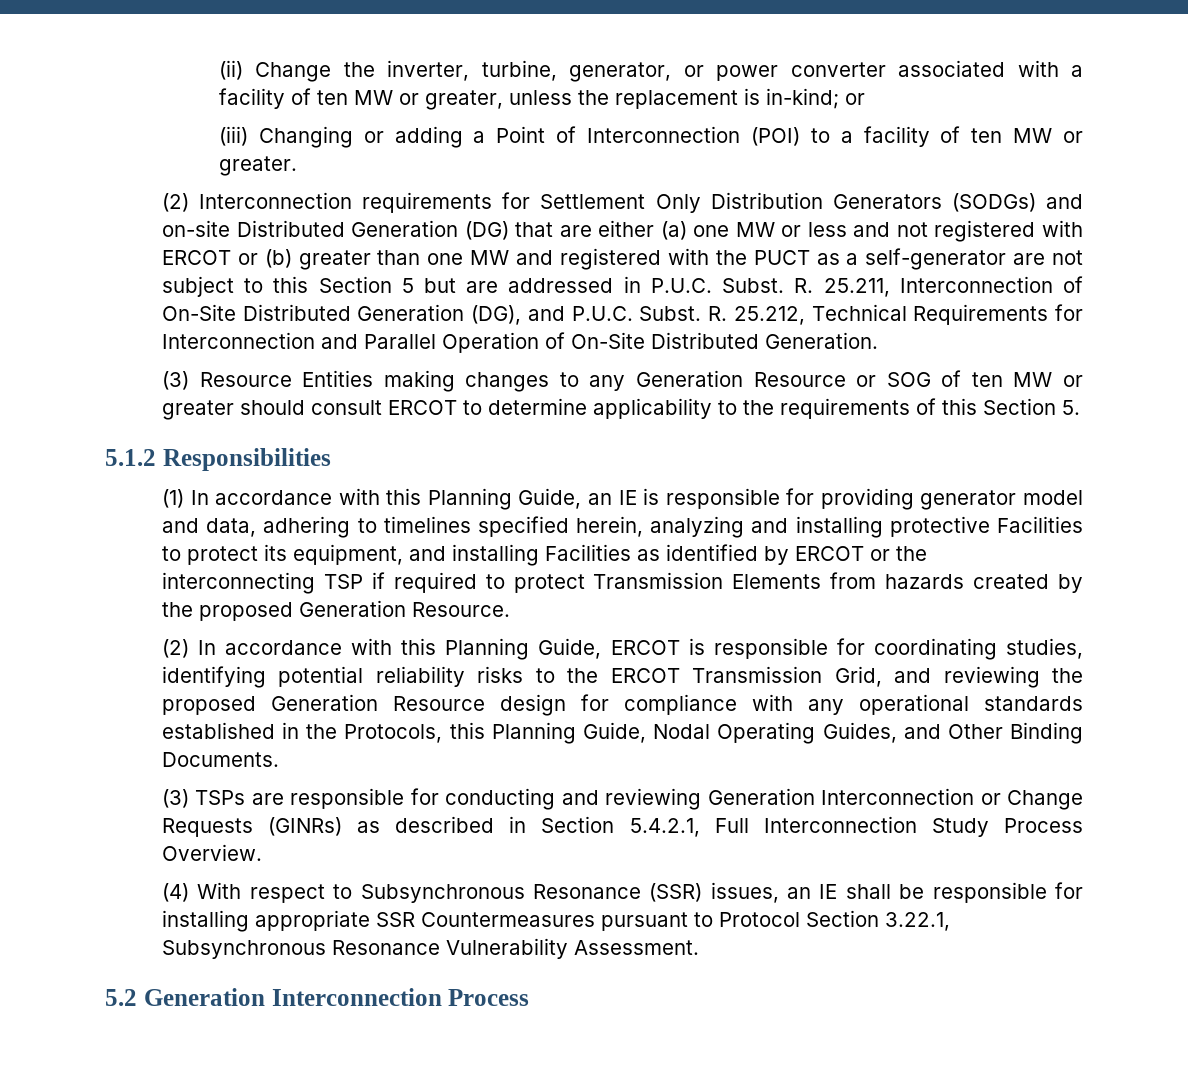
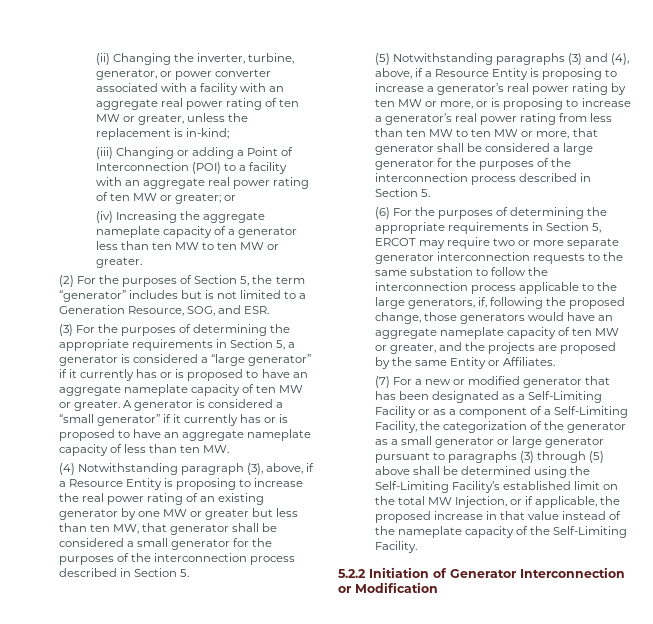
[255,62,332,82] Change -> [112,53,171,65] Changing
(285, 98) none -> [239,83,285,92] [95,98,262,110] with an aggregate real power rating
[844,93,865,105] or -> (229, 133) none
[940,126,1084,143] [218,156,297,176] [161,192,1083,213] [161,220,1083,242] [161,248,1083,270] [161,276,1083,297] [161,304,1083,325] [161,332,878,353] [161,370,1084,392] [161,398,1080,420] [105,448,331,471] [161,488,1083,510] [161,516,1083,538] [161,544,927,566] [161,572,1084,594] [161,600,510,621] [161,638,1083,660] [161,666,1083,688] [161,694,1083,716] [161,722,1083,744] [161,752,279,767] [161,788,1083,810] [161,816,1083,837] [161,844,262,861] [161,882,1083,903] [161,910,950,932] [161,938,699,959] [105,988,530,1006] of ten MW or greater. // (2) Interconnection requirements for Settlement Only Distribution Generators (SODGs) and on-site Distributed Generation (DG) that are either (a) one MW or less and not registered with ERCOT or (b) greater than one MW and registered with the PUCT as a self-generator are not subject to this Section 5 but are addressed in P.U.C. Subst. R. 25.211, Interconnection of On-Site Distributed Generation (DG), and P.U.C. Subst. R. 25.212, Technical Requirements for Interconnection and Parallel Operation of On-Site Distributed Generation. // (3) Resource Entities making changes to any Generation Resource or SOG of ten MW or greater should consult ERCOT to determine applicability to the requirements of this Section 5. // 5.1.2 Responsibilities // (1) In accordance with this Planning Guide, an IE is responsible for providing generator model and data, adhering to timelines specified herein, analyzing and installing protective Facilities to protect its equipment, and installing Facilities as identified by ERCOT or the interconnecting TSP if required to protect Transmission Elements from hazards created by the proposed Generation Resource. // (2) In accordance with this Planning Guide, ERCOT is responsible for coordinating studies, identifying potential reliability risks to the ERCOT Transmission Grid, and reviewing the proposed Generation Resource design for compliance with any operational standards established in the Protocols, this Planning Guide, Nodal Operating Guides, and Other Binding Documents. // (3) TSPs are responsible for conducting and reviewing Generation Interconnection or Change Requests (GINRs) as described in Section 5.4.2.1, Full Interconnection Study Process Overview. // (4) With respect to Subsynchronous Resonance (SSR) issues, an IE shall be responsible for installing appropriate SSR Countermeasures pursuant to Protocol Section 3.22.1, Subsynchronous Resonance Vulnerability Assessment. // 5.2 Generation Interconnection Process -> [95,177,310,189] [95,192,237,204] [95,211,265,223] [95,226,297,238] [95,241,280,250] [95,257,142,268] [58,275,305,287] [58,290,307,302] [58,305,270,316] [58,324,291,336] [58,339,296,351] [58,354,312,366] [58,369,308,381] [58,384,304,396] [58,399,284,411] [58,414,289,426] [58,429,312,441] [58,444,230,456] [58,463,315,475] [58,478,304,490] [58,493,265,505] [58,508,299,520] [58,523,278,535] [58,538,273,550] [58,553,296,565] [58,568,190,577] [374,53,630,65] [374,68,618,80] [374,83,627,95] [374,98,631,110] [374,113,613,125] [374,128,598,139] [374,143,594,155] [374,158,572,170] [374,173,592,185] [374,188,430,197] [374,207,608,219] [374,222,602,234] [374,237,620,249] [374,252,624,264] [374,267,549,276] [374,282,618,294] [374,297,626,309] [374,312,614,324] [374,327,620,339] [374,342,617,354] [374,357,556,369] [374,376,611,388] [374,391,603,403] [374,406,629,418] [374,421,627,433] [374,436,605,448] [374,451,605,463] [374,466,591,478] [374,481,619,493] [374,496,621,508] [374,511,622,523] [374,526,628,538] [374,541,417,553] [338,567,625,578] [338,582,438,593] with an aggregate real power rating of ten MW or greater; or // (iv) Increasing the aggregate nameplate capacity of a generator less than ten MW to ten MW or greater. // (2) For the purposes of Section 5, the term “generator” includes but is not limited to a Generation Resource, SOG, and ESR. // (3) For the purposes of determining the appropriate requirements in Section 5, a generator is considered a “large generator” if it currently has or is proposed to have an aggregate nameplate capacity of ten MW or greater. A generator is considered a “small generator” if it currently has or is proposed to have an aggregate nameplate capacity of less than ten MW. // (4) Notwithstanding paragraph (3), above, if a Resource Entity is proposing to increase the real power rating of an existing generator by one MW or greater but less than ten MW, that generator shall be considered a small generator for the purposes of the interconnection process described in Section 5. // (5) Notwithstanding paragraphs (3) and (4), above, if a Resource Entity is proposing to increase a generator’s real power rating by ten MW or more, or is proposing to increase a generator’s real power rating from less than ten MW to ten MW or more, that generator shall be considered a large generator for the purposes of the interconnection process described in Section 5. // (6) For the purposes of determining the appropriate requirements in Section 5, ERCOT may require two or more separate generator interconnection requests to the same substation to follow the interconnection process applicable to the large generators, if, following the proposed change, those generators would have an aggregate nameplate capacity of ten MW or greater, and the projects are proposed by the same Entity or Affiliates. // (7) For a new or modified generator that has been designated as a Self-Limiting Facility or as a component of a Self-Limiting Facility, the categorization of the generator as a small generator or large generator pursuant to paragraphs (3) through (5) above shall be determined using the Self-Limiting Facility’s established limit on the total MW Injection, or if applicable, the proposed increase in that value instead of the nameplate capacity of the Self-Limiting Facility. // 5.2.2 Initiation of Generator Interconnection or Modification

